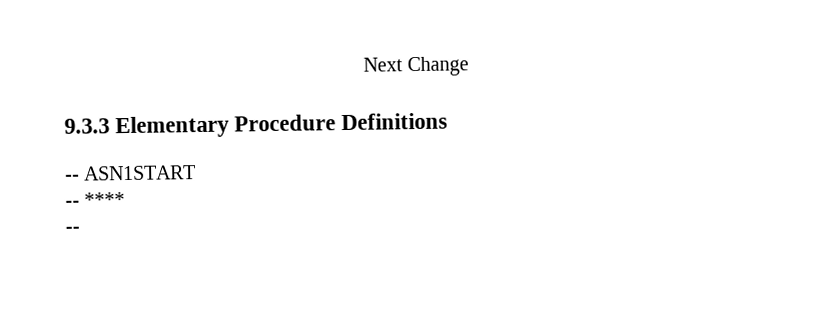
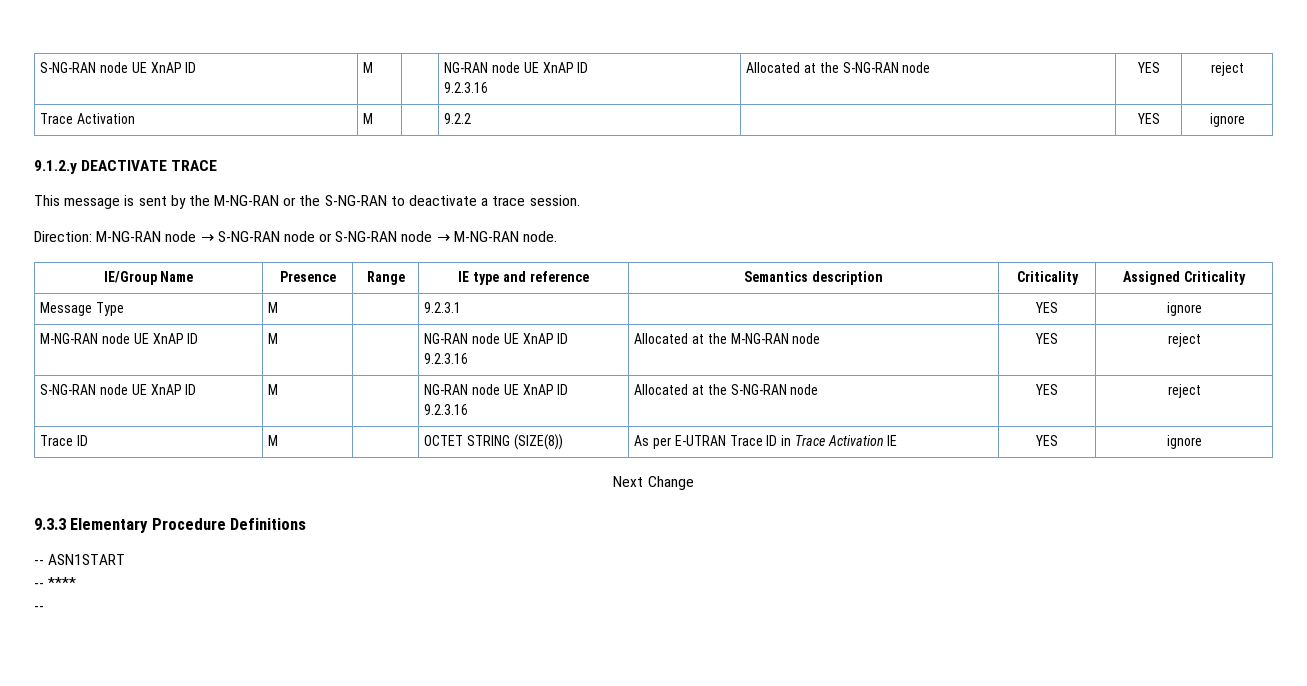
(362, 64) none -> [40,62,197,73] [363,62,374,73] [444,62,589,73] [444,82,489,93] [746,62,931,73] [1136,62,1160,73] [1210,62,1244,76] [40,113,136,124] [363,113,374,124] [444,113,472,124] [1136,113,1160,124] [1209,113,1245,127] [34,160,218,174] [34,195,580,209] [34,231,558,242] [103,271,194,285] [279,271,336,282] [366,271,405,285] [458,271,589,285] [744,271,883,285] [1016,271,1079,285] [1123,271,1246,285] [40,302,125,316] [268,302,279,313] [424,302,462,313] [1035,302,1058,313] [1166,302,1202,316] [40,333,199,344] [268,333,279,344] [424,333,569,344] [424,353,469,364] [634,333,821,344] [1035,333,1058,344] [1167,333,1201,347] [40,384,197,395] [268,384,279,395] [424,384,569,395] [424,404,469,415] [634,384,819,395] [1035,384,1058,395] [1167,384,1201,398] [40,435,89,446] [268,435,279,446] [424,434,563,450] [634,435,898,449] [1035,435,1058,446] [1166,435,1202,449] S-NG-RAN node UE XnAP ID | M | | NG-RAN node UE XnAP ID // 9.2.3.16 | Allocated at the S-NG-RAN node | YES | reject // Trace Activation | M | | 9.2.2 | | YES | ignore // 9.1.2.y DEACTIVATE TRACE // This message is sent by the M-NG-RAN or the S-NG-RAN to deactivate a trace session. // Direction: M-NG-RAN node → S-NG-RAN node or S-NG-RAN node → M-NG-RAN node. // IE/Group Name | Presence | Range | IE type and reference | Semantics description | Criticality | Assigned Criticality // Message Type | M | | 9.2.3.1 | | YES | ignore // M-NG-RAN node UE XnAP ID | M | | NG-RAN node UE XnAP ID // 9.2.3.16 | Allocated at the M-NG-RAN node | YES | reject // S-NG-RAN node UE XnAP ID | M | | NG-RAN node UE XnAP ID // 9.2.3.16 | Allocated at the S-NG-RAN node | YES | reject // Trace ID | M | | OCTET STRING (SIZE(8)) | As per E-UTRAN Trace ID in Trace Activation IE | YES | ignore //

